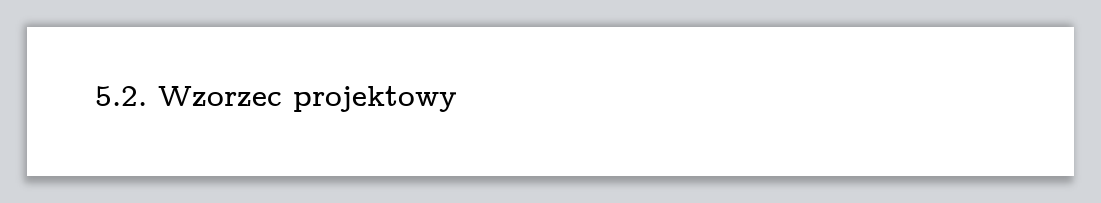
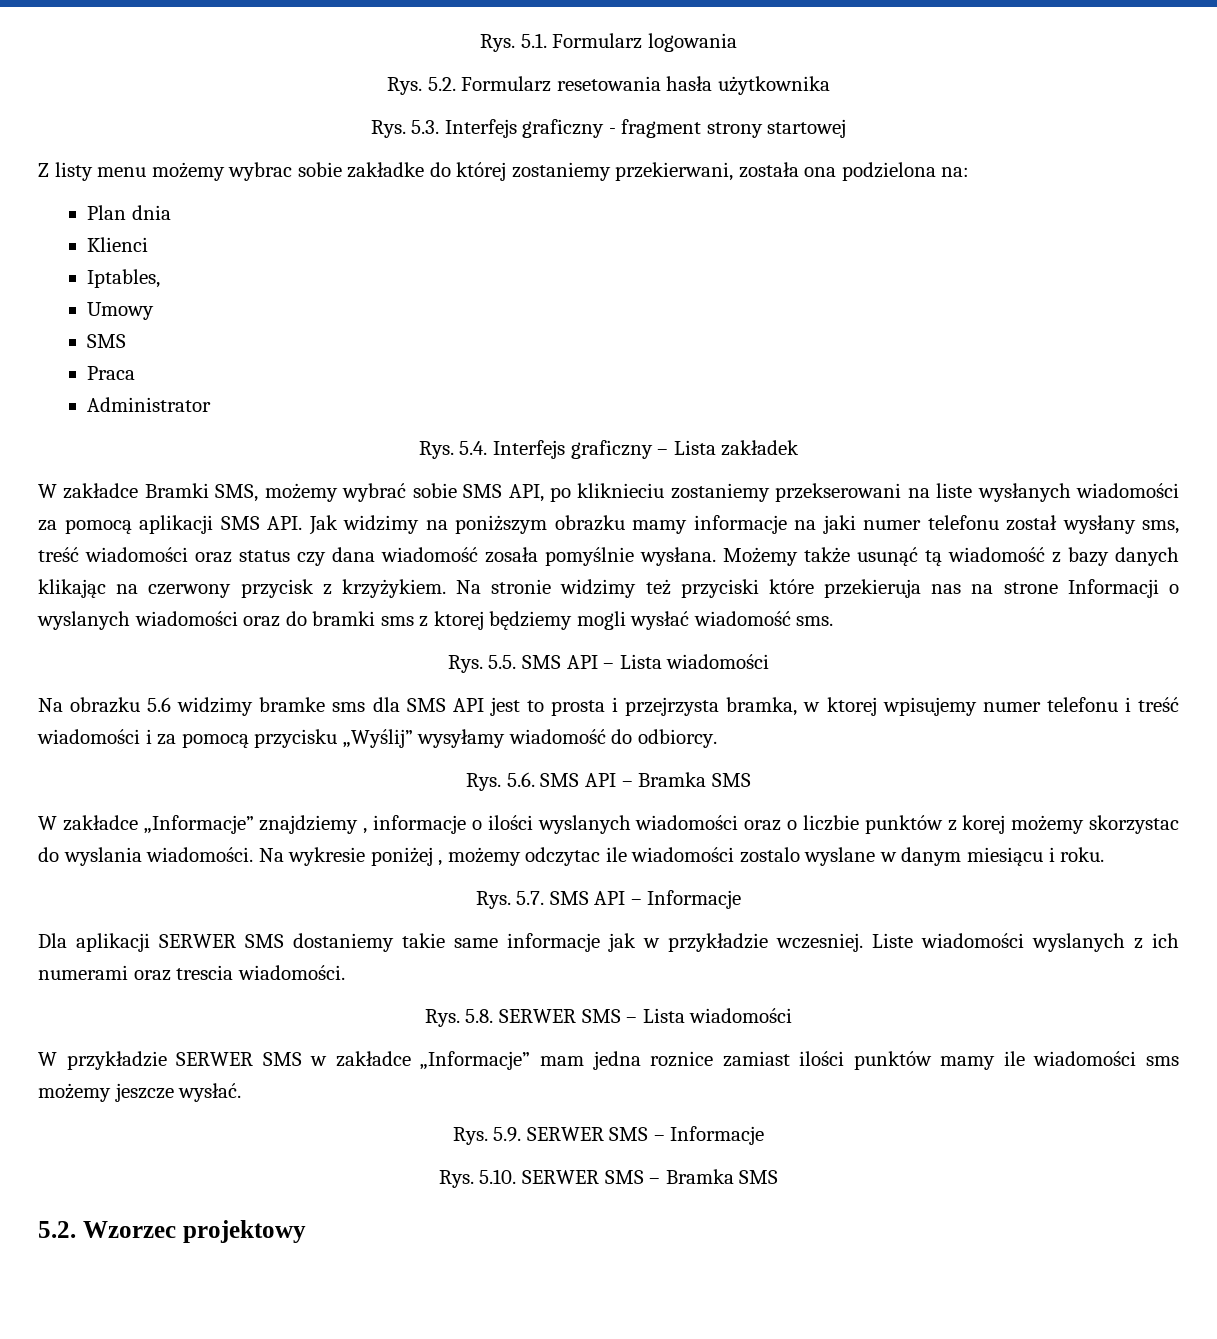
(95, 96) none -> [480,33,737,52] [387,76,830,95] [370,119,847,138] [38,162,970,181] [87,205,171,220] [87,237,149,252] [87,269,161,288] [87,302,155,320] [87,334,127,348] [87,366,136,380] [87,397,212,412] [418,440,800,459] [38,483,1179,502] [38,515,1179,535] [38,547,1179,566] [38,579,1179,598] [37,611,834,630] [447,654,770,673] [38,697,1179,716] [37,729,717,748] [466,772,751,791] [38,815,1180,834] [38,847,1105,866] [475,890,742,909] [38,933,1179,952] [38,965,345,981] [424,1008,793,1027] [38,1051,1179,1070] [38,1083,242,1102] [452,1126,765,1145] [438,1169,779,1188] Rys. 5.1. Formularz logowania // Rys. 5.2. Formularz resetowania hasła użytkownika // Rys. 5.3. Interfejs graficzny - fragment strony startowej // Z listy menu możemy wybrac sobie zakładke do której zostaniemy przekierwani, została ona podzielona na: // Plan dnia // Klienci // Iptables, // Umowy // SMS // Praca // Administrator // Rys. 5.4. Interfejs graficzny – Lista zakładek // W zakładce Bramki SMS, możemy wybrać sobie SMS API, po kliknieciu zostaniemy przekserowani na liste wysłanych wiadomości za pomocą aplikacji SMS API. Jak widzimy na poniższym obrazku mamy informacje na jaki numer telefonu został wysłany sms, treść wiadomości oraz status czy dana wiadomość zosała pomyślnie wysłana. Możemy także usunąć tą wiadomość z bazy danych klikając na czerwony przycisk z krzyżykiem. Na stronie widzimy też przyciski które przekieruja nas na strone Informacji o wyslanych wiadomości oraz do bramki sms z ktorej będziemy mogli wysłać wiadomość sms. // Rys. 5.5. SMS API – Lista wiadomości // Na obrazku 5.6 widzimy bramke sms dla SMS API jest to prosta i przejrzysta bramka, w ktorej wpisujemy numer telefonu i treść wiadomości i za pomocą przycisku „Wyślij” wysyłamy wiadomość do odbiorcy. // Rys. 5.6. SMS API – Bramka SMS // W zakładce „Informacje” znajdziemy , informacje o ilości wyslanych wiadomości oraz o liczbie punktów z korej możemy skorzystac do wyslania wiadomości. Na wykresie poniżej , możemy odczytac ile wiadomości zostalo wyslane w danym miesiącu i roku. // Rys. 5.7. SMS API – Informacje // Dla aplikacji SERWER SMS dostaniemy takie same informacje jak w przykładzie wczesniej. Liste wiadomości wyslanych z ich numerami oraz trescia wiadomości. // Rys. 5.8. SERWER SMS – Lista wiadomości // W przykładzie SERWER SMS w zakładce „Informacje” mam jedna roznice zamiast ilości punktów mamy ile wiadomości sms możemy jeszcze wysłać. // Rys. 5.9. SERWER SMS – Informacje // Rys. 5.10. SERWER SMS – Bramka SMS //

